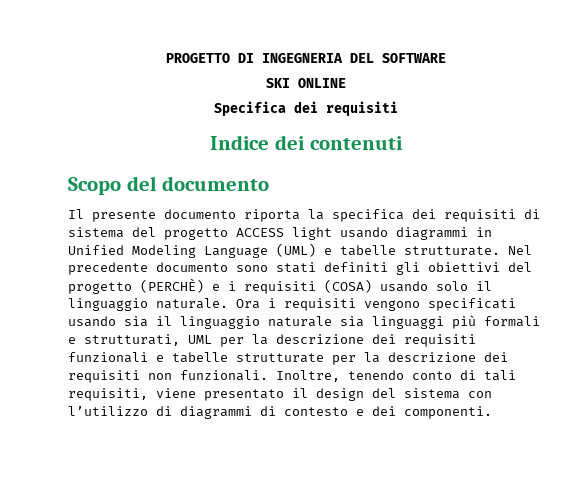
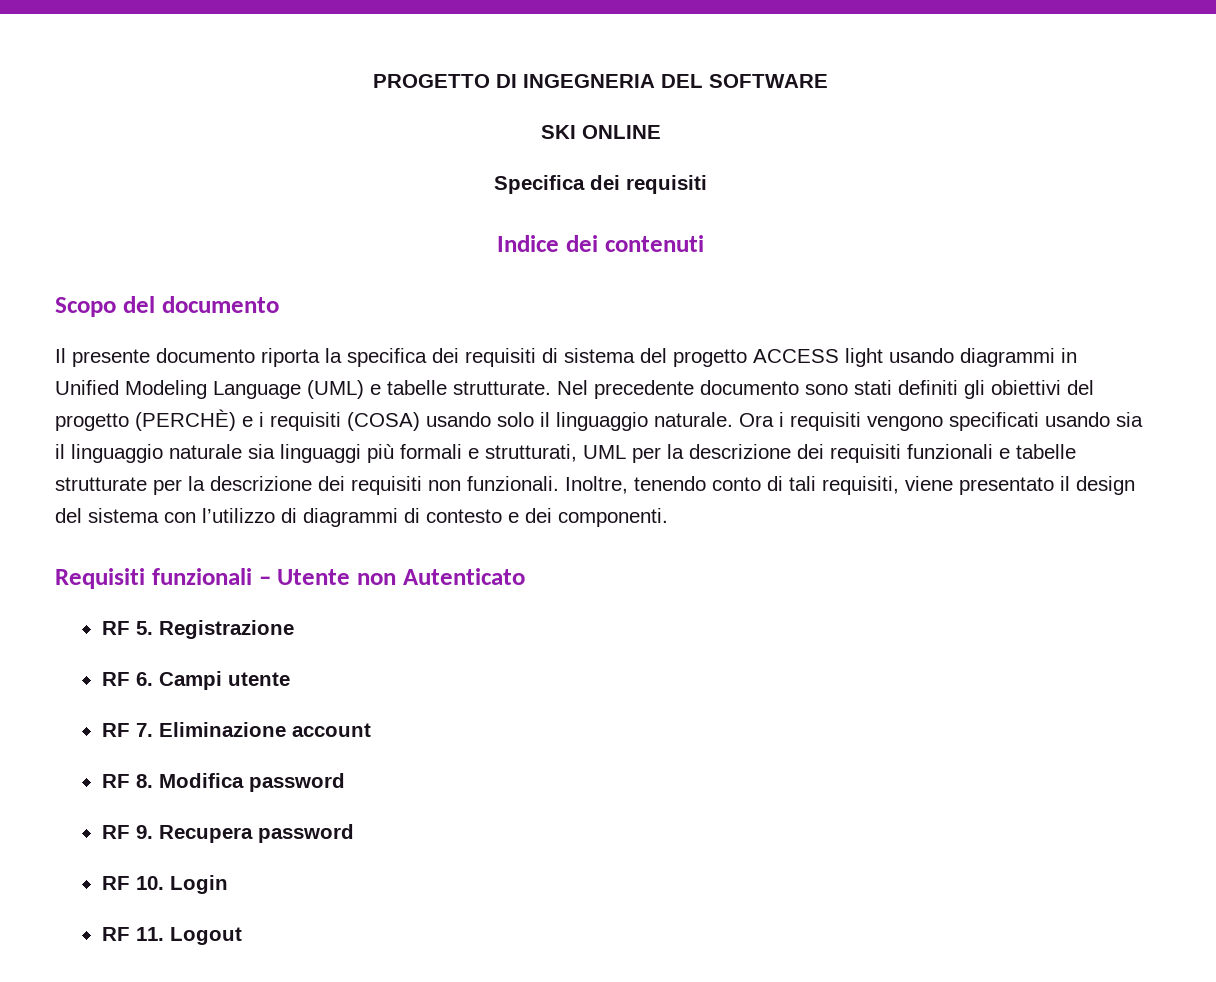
(492, 412) none -> [55,568,525,589] [101,620,294,639] [101,671,290,690] [101,722,371,737] [101,773,345,792] [101,824,354,843] [101,875,228,894] [101,927,242,945] // Requisiti funzionali – Utente non Autenticato // RF 5. Registrazione // RF 6. Campi utente // RF 7. Eliminazione account // RF 8. Modifica password // RF 9. Recupera password // RF 10. Login // RF 11. Logout

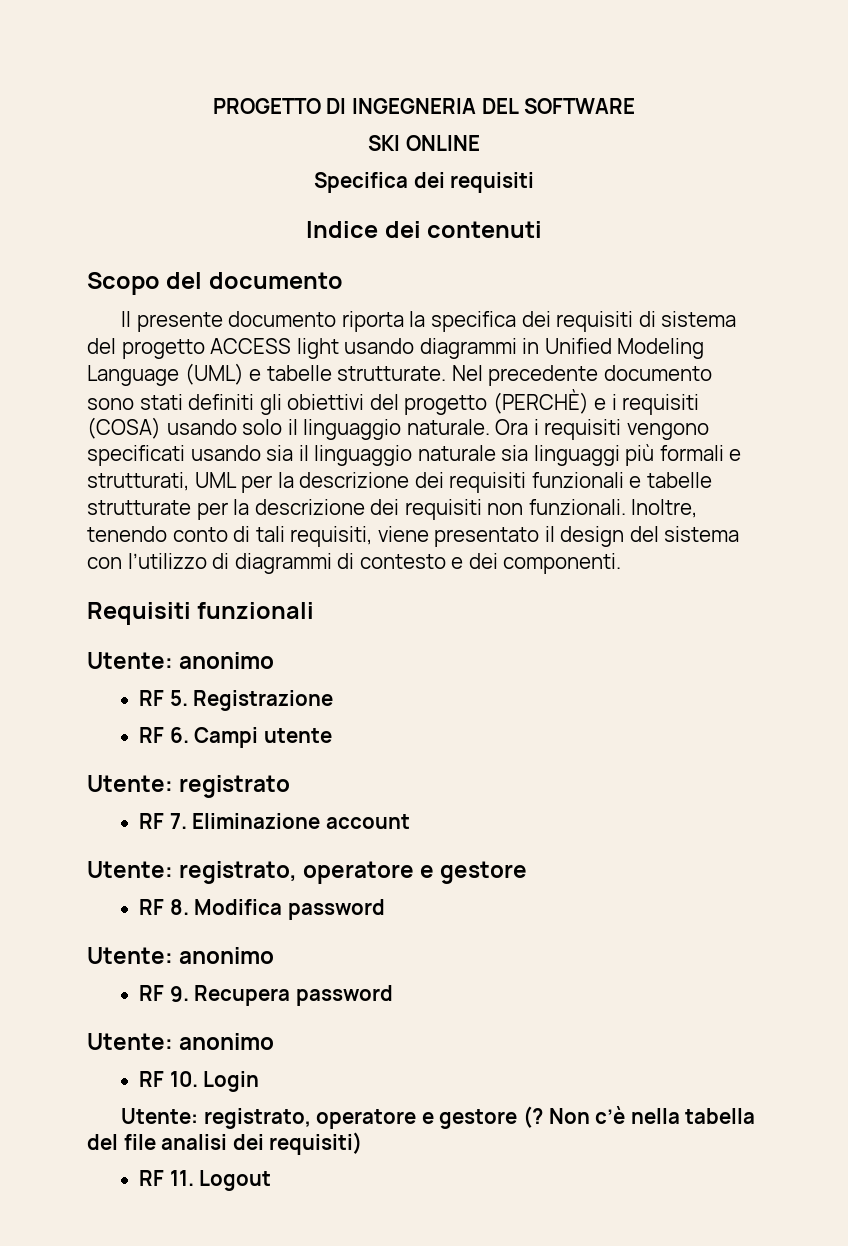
[258,568,525,585] – Utente non Autenticato -> [87,652,275,669] // Utente: anonimo
(290, 679) none -> [87,775,291,798] // Utente: registrato
(371, 730) none -> [87,861,528,884] // Utente: registrato, operatore e gestore
(345, 782) none -> [87,947,275,964] // Utente: anonimo
(354, 833) none -> [87,1033,275,1050] // Utente: anonimo
(228, 884) none -> [121,1106,756,1129] [87,1132,363,1155] // Utente: registrato, operatore e gestore (? Non c’è nella tabella del file analisi dei requisiti)

